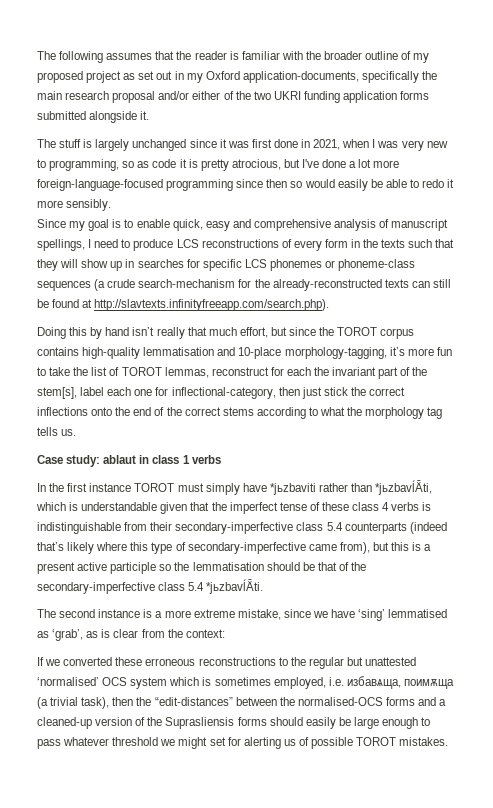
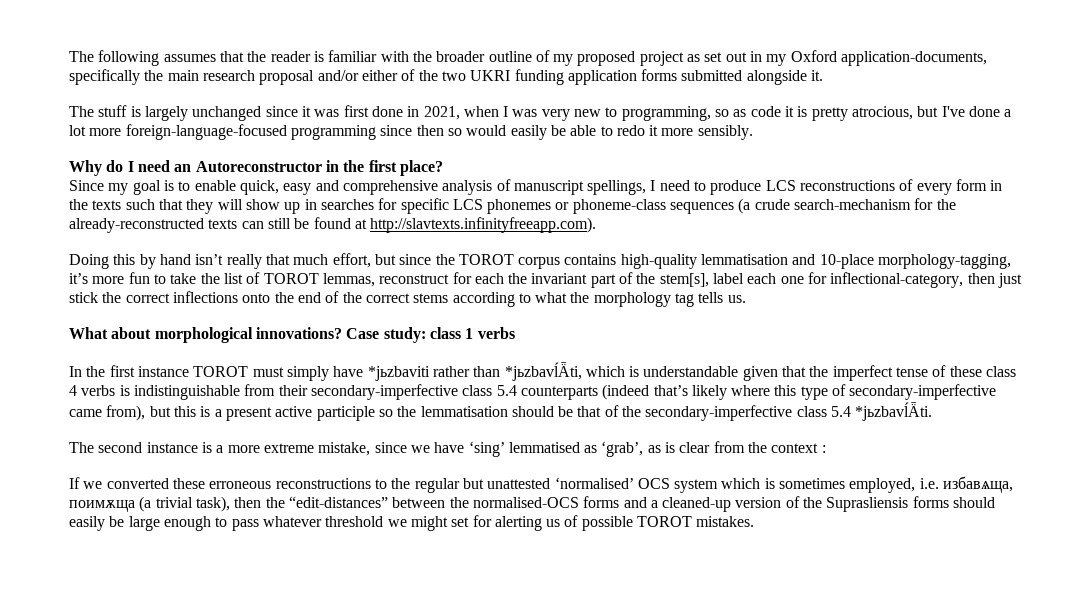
(112, 205) none -> [69,160,443,176] // Why do I need an Autoreconstructor in the first place?
[94,299,330,311] http://slavtexts.infinityfreeapp.com/search.php). -> [370,217,597,233] http://slavtexts.infinityfreeapp.com).
[37,455,150,467] Case study: ablaut in -> [69,327,426,343] What about morphological innovations? Case study:
[185,629,225,638] context: -> [771,443,826,453] context :

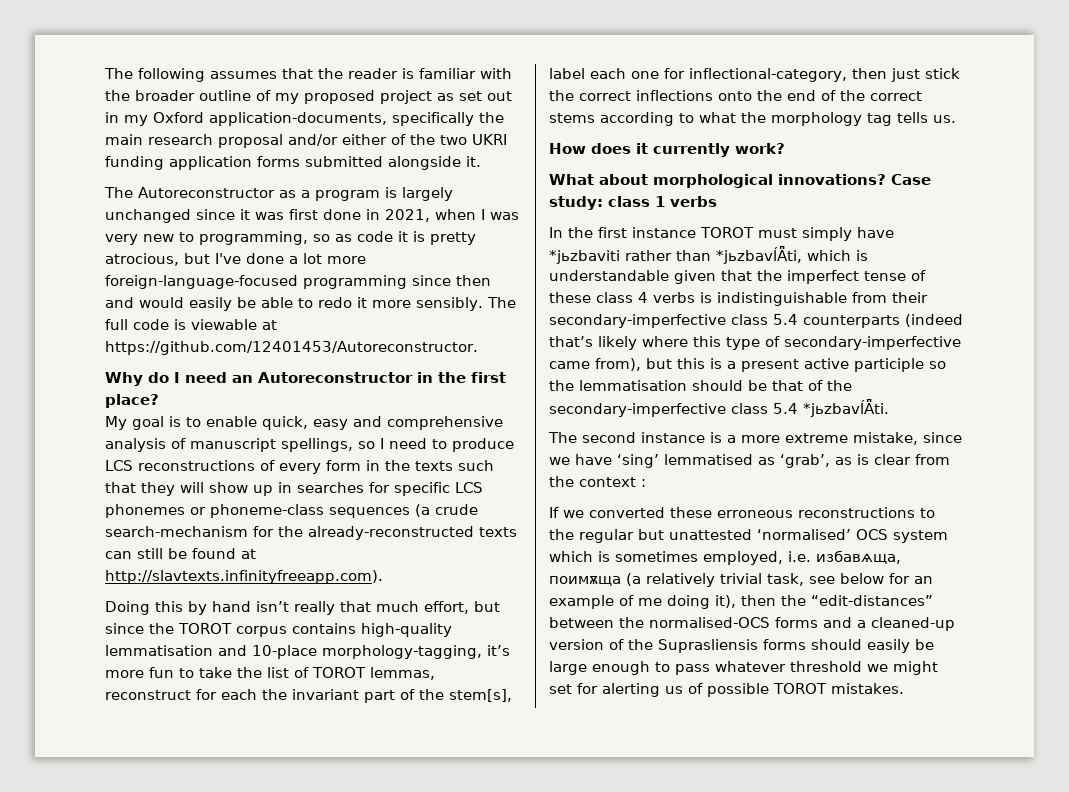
[98,105,128,117] stuff -> [138,187,380,201] Autoreconstructor as a program
[447,128,462,136] so -> [105,297,134,308] and
(753, 132) none -> [486,297,516,308] [105,319,277,330] [105,341,478,355] The full code is viewable at https://github.com/12401453/Autoreconstructor.
[69,180,129,195] Since my -> [105,416,127,430] My
(647, 187) none -> [358,441,375,449] so
(746, 299) none -> [549,143,785,157] // How does it currently work?
[155,496,230,512] trivial task), -> [646,573,933,587] [549,595,736,609] relatively trivial task, see below for an example of me doing it),

